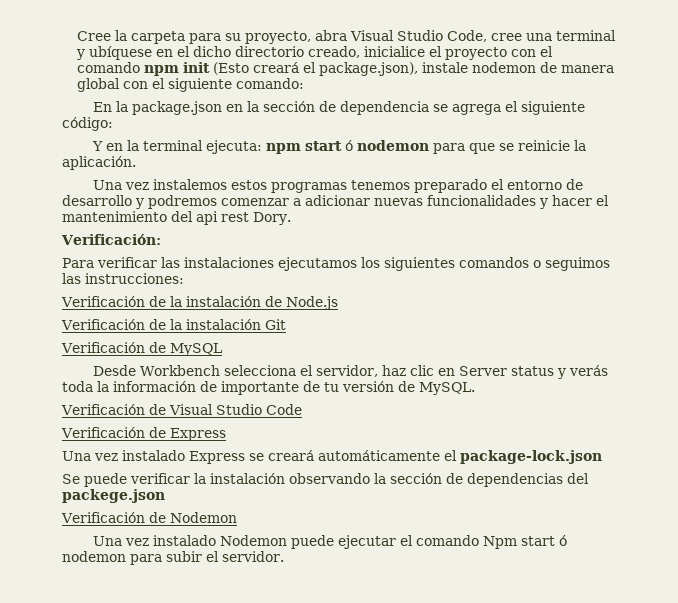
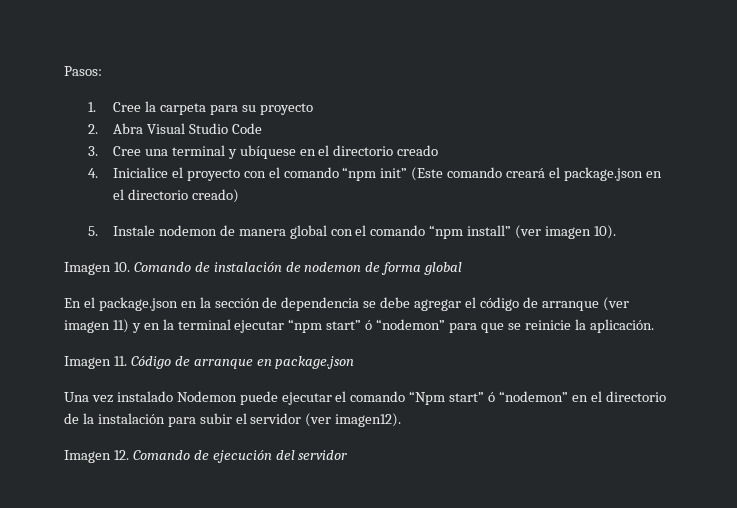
(77, 36) none -> [64,66,102,76] [88,102,97,112] Pasos: // 1.
[245,30,523,44] proyecto, abra Visual Studio Code, cree -> [259,103,313,115] [88,123,262,134] [88,146,141,156] proyecto // 2. Abra Visual Studio Code // 3. Cree
[193,46,426,58] dicho directorio creado, inicialice -> [333,145,439,156] [88,167,168,178] directorio creado // 4. Inicialice
[144,62,469,76] npm init (Esto creará el package.json), instale -> [342,167,662,181] [112,189,239,203] [88,225,155,236] “npm init” (Este comando creará el package.json en el directorio creado) // 5. Instale
[168,78,305,92] siguiente comando: -> [370,225,616,239] [64,262,463,275] comando “npm install” (ver imagen 10). // Imagen 10. Comando de instalación de nodemon de forma global
[115,101,128,112] la -> [83,297,95,308] el
[451,101,585,115] [62,117,113,131] [91,140,429,154] agrega el siguiente código: // Y en la terminal ejecuta: npm start ó nodemon -> [380,297,629,311] [64,319,446,333] debe agregar el código de arranque (ver imagen 11) y en la terminal ejecutar “npm start” ó “nodemon”
[92,179,583,193] [62,195,609,209] [62,211,291,225] [61,234,161,245] [62,257,610,271] [62,273,184,284] [61,296,338,310] [61,319,286,330] [61,342,222,356] [92,365,608,379] [62,381,475,395] [61,404,302,415] [61,427,226,441] [62,450,602,464] [62,473,589,487] [62,489,165,503] [61,512,237,523] Una vez instalemos estos programas tenemos preparado el entorno de desarrollo y podremos comenzar a adicionar nuevas funcionalidades y hacer el mantenimiento del api rest Dory. // Verificación: // Para verificar las instalaciones ejecutamos los siguientes comandos o seguimos las instrucciones: // Verificación de la instalación de Node.js // Verificación de la instalación Git // Verificación de MySQL // Desde Workbench selecciona el servidor, haz clic en Server status y verás toda la información de importante de tu versión de MySQL. // Verificación de Visual Studio Code // Verificación de Express // Una vez instalado Express se creará automáticamente el package-lock.json // Se puede verificar la instalación observando la sección de dependencias del packege.json // Verificación de Nodemon -> [64,356,355,369] Imagen 11. Código de arranque en package.json
[482,535,567,549] [62,551,284,565] Npm start ó nodemon para subir el servidor. -> [409,391,666,405] [64,413,402,427] [64,450,348,463] “Npm start” ó “nodemon” en el directorio de la instalación para subir el servidor (ver imagen12). // Imagen 12. Comando de ejecución del servidor

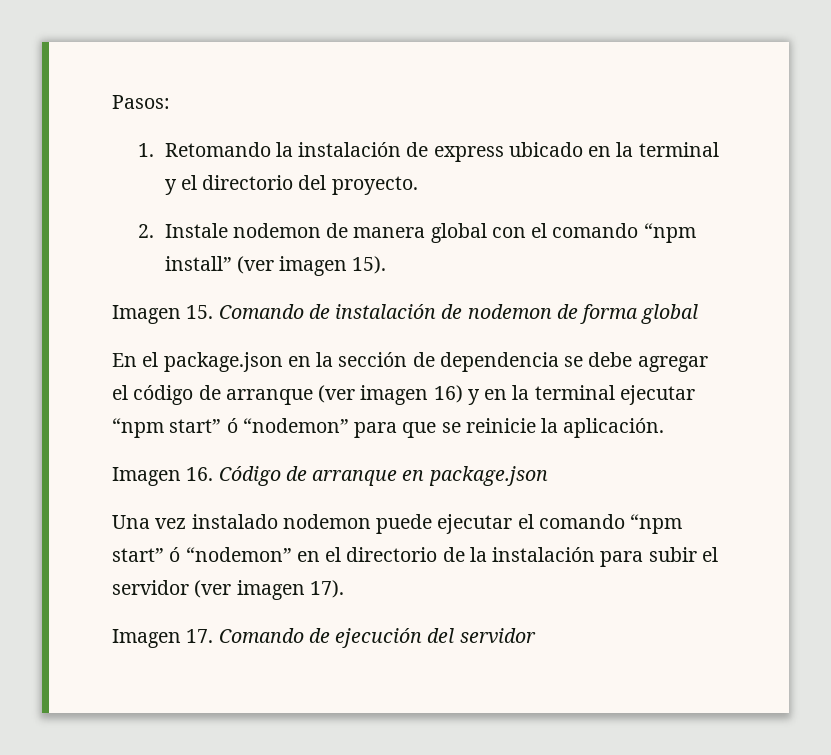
[112,101,313,115] [88,123,262,134] [88,145,439,159] [88,167,662,181] [112,189,239,203] [88,226,99,236] Cree la carpeta para su proyecto // 2. Abra Visual Studio Code // 3. Cree una terminal y ubíquese en el directorio creado // 4. Inicialice el proyecto con el comando “npm init” (Este comando creará el package.json en el directorio creado) // 5. -> [164,142,719,162] [164,175,418,195] [138,224,155,238] Retomando la instalación de express ubicado en la terminal y el directorio del proyecto. // 2.
[593,225,616,239] [64,262,130,275] 10). // Imagen 10. -> [352,256,387,274] [112,305,214,324] 15). // Imagen 15.
[112,319,129,333] 11) -> [433,385,463,403] 16)
[113,356,127,366] 11. -> [186,467,214,481] 16.
[176,391,237,402] Nodemon -> [282,514,371,529] nodemon
[409,391,446,405] “Npm -> [630,514,683,534] “npm
[335,413,402,427] [64,450,129,463] imagen12). // Imagen 12. -> [236,580,344,600] [112,629,214,648] imagen 17). // Imagen 17.

